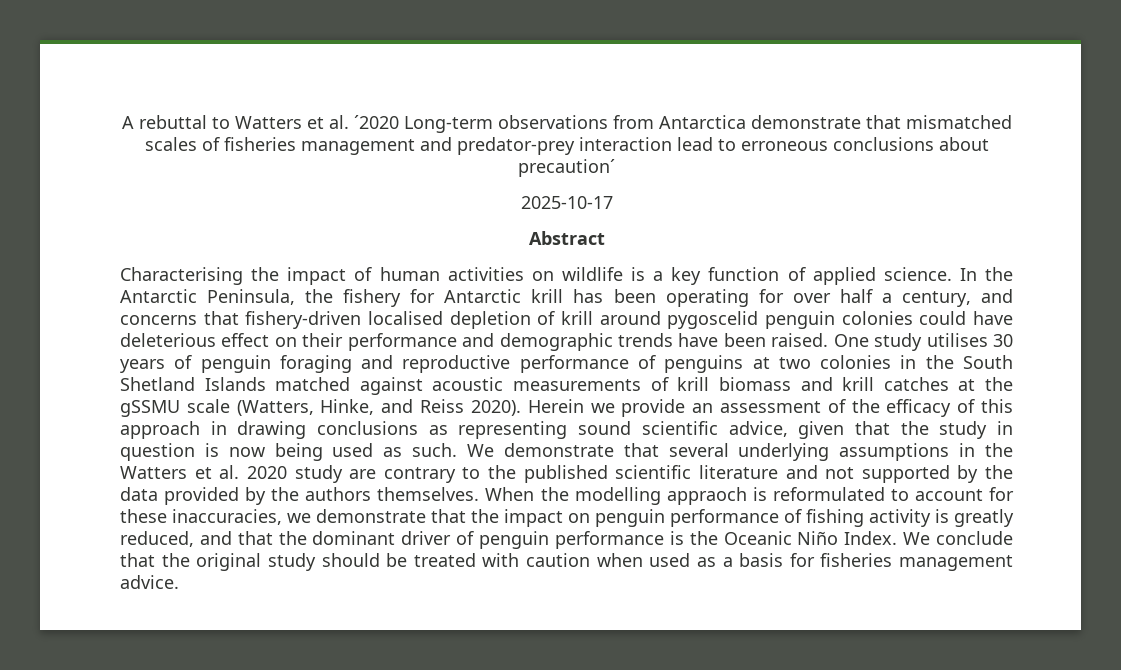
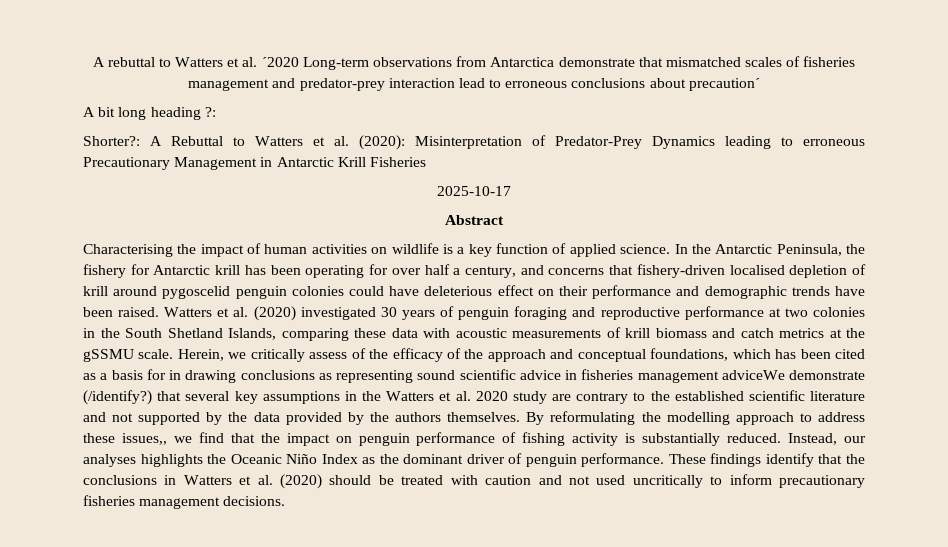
(615, 168) none -> [83,107,216,120] [83,135,865,150] [83,157,426,170] // A bit long heading ?: // Shorter?: A Rebuttal to Watters et al. (2020): Misinterpretation of Predator-Prey Dynamics leading to erroneous Precautionary Management in Antarctic Krill Fisheries
[833,333,988,351] One study utilises -> [164,306,376,321] Watters et al. (2020) investigated
[638,355,744,373] of penguins -> (764, 313) none
[204,377,423,395] Islands matched against -> [228,328,450,341] Islands, comparing these data with
[842,377,949,391] krill catches -> [740,328,824,338] catch metrics
[186,399,1013,417] [120,421,200,439] scale (Watters, Hinke, and Reiss 2020). Herein we provide an assessment of the efficacy of this approach -> [138,348,866,362] [83,369,166,380] scale. Herein, we critically assess of the efficacy of the approach and conceptual foundations, which has been cited as a basis for
[728,421,1014,439] [120,443,614,461] advice, given that the study in question is now being used as such. We demonstrate -> [519,369,865,383] [83,390,152,405] advice in fisheries management adviceWe demonstrate (/identify?)
[738,443,830,461] underlying -> [234,391,258,404] key
[523,465,608,483] published -> [674,391,744,401] established
[485,487,1014,505] [120,509,426,525] When the modelling appraoch is reformulated to account for these inaccuracies, we demonstrate -> [526,411,866,425] [83,432,224,445] By reformulating the modelling approach to address these issues,, we find
[954,509,1014,527] [120,531,273,547] greatly reduced, and that -> [642,433,867,446] [83,454,376,467] substantially reduced. Instead, our analyses highlights the Oceanic Niño Index as
[554,531,1014,549] [120,553,316,571] performance is the Oceanic Niño Index. We conclude that the original study -> [581,453,865,467] [83,474,323,489] performance. These findings identify that the conclusions in Watters et al. (2020)
[596,553,1013,571] [120,575,179,589] when used as a basis for fisheries management advice. -> [538,474,865,488] [83,495,286,509] and not used uncritically to inform precautionary fisheries management decisions.

